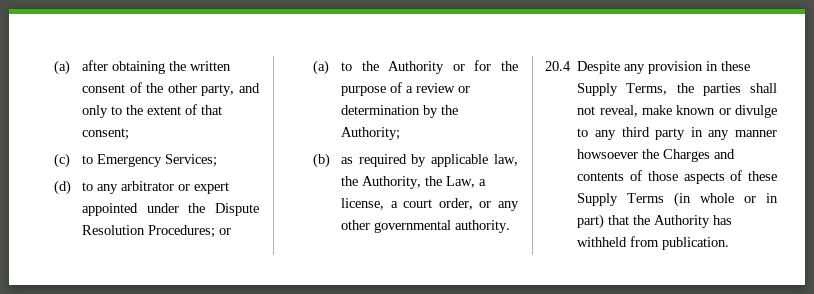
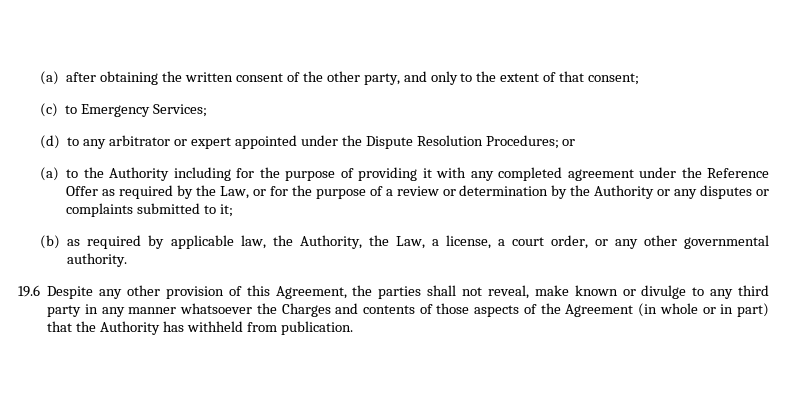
(445, 67) none -> [173,167,769,181] [66,185,250,199] including for the purpose of providing it with any completed agreement under the Reference Offer as required by the Law,
[340,127,400,140] Authority; -> [594,185,769,199] [66,203,234,217] Authority or any disputes or complaints submitted to it;
[545,61,571,71] 20.4 -> [18,285,40,297] 19.6
[648,61,751,74] [577,83,668,96] provision in these Supply Terms, -> [127,285,347,299] other provision of this Agreement,
[577,149,639,159] howsoever -> [180,303,253,314] whatsoever
[748,171,777,181] [577,193,665,206] these Supply Terms -> [540,303,634,317] the Agreement

